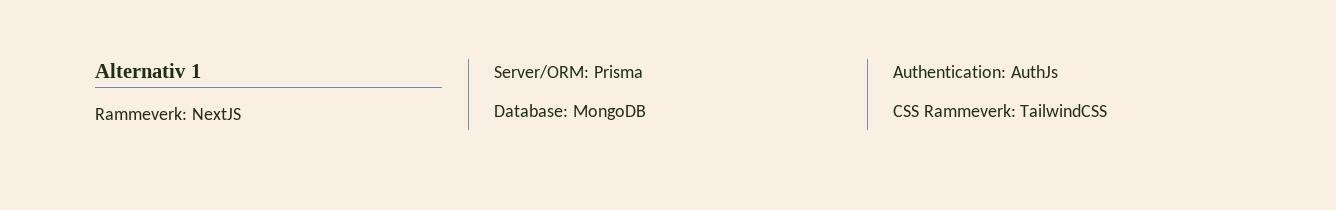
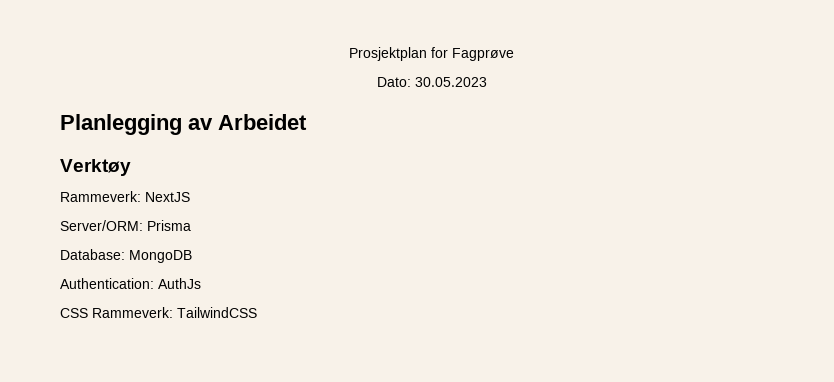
[95,63,201,78] Alternativ 1 -> [349,47,514,61] [376,77,487,87] [60,114,307,135] [60,159,131,176] Prosjektplan for Fagprøve // Dato: 30.05.2023 // Planlegging av Arbeidet // Verktøy

